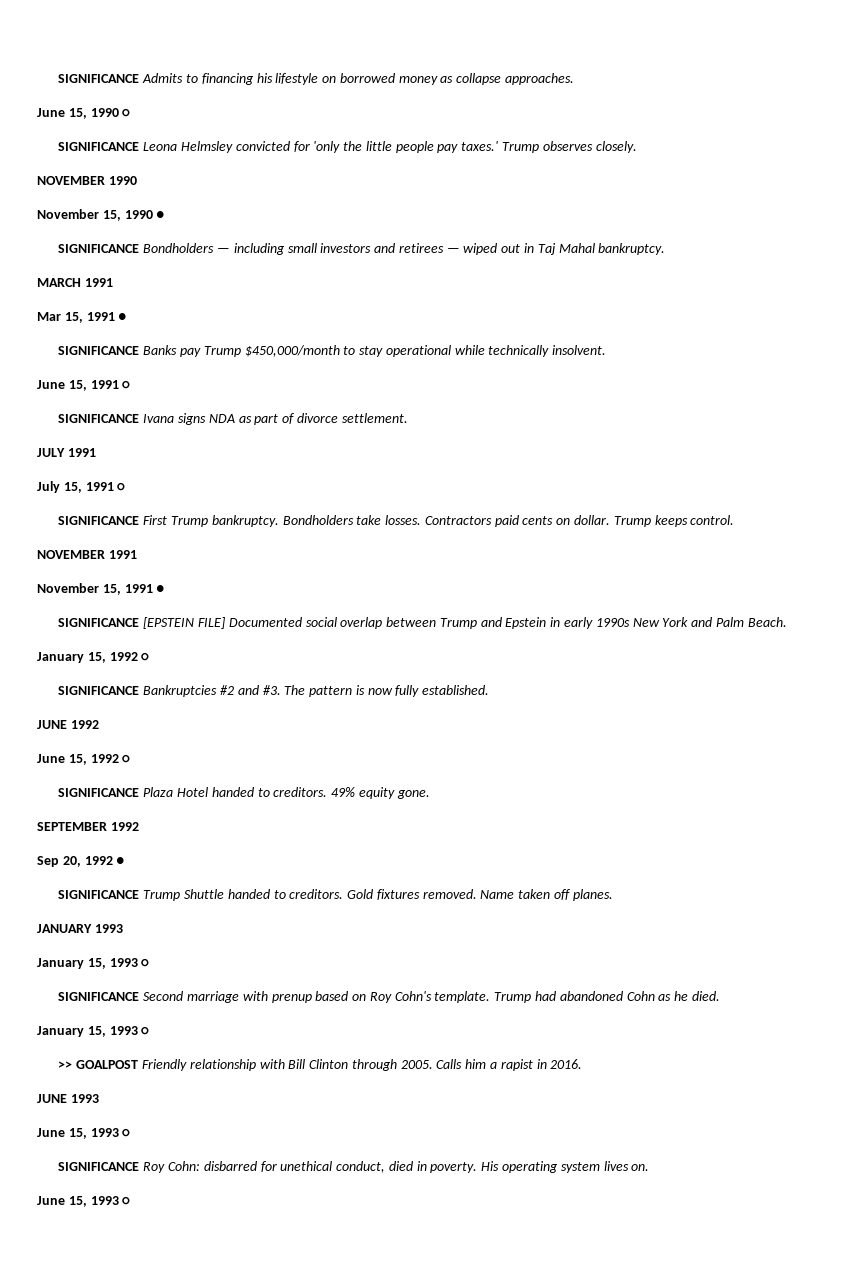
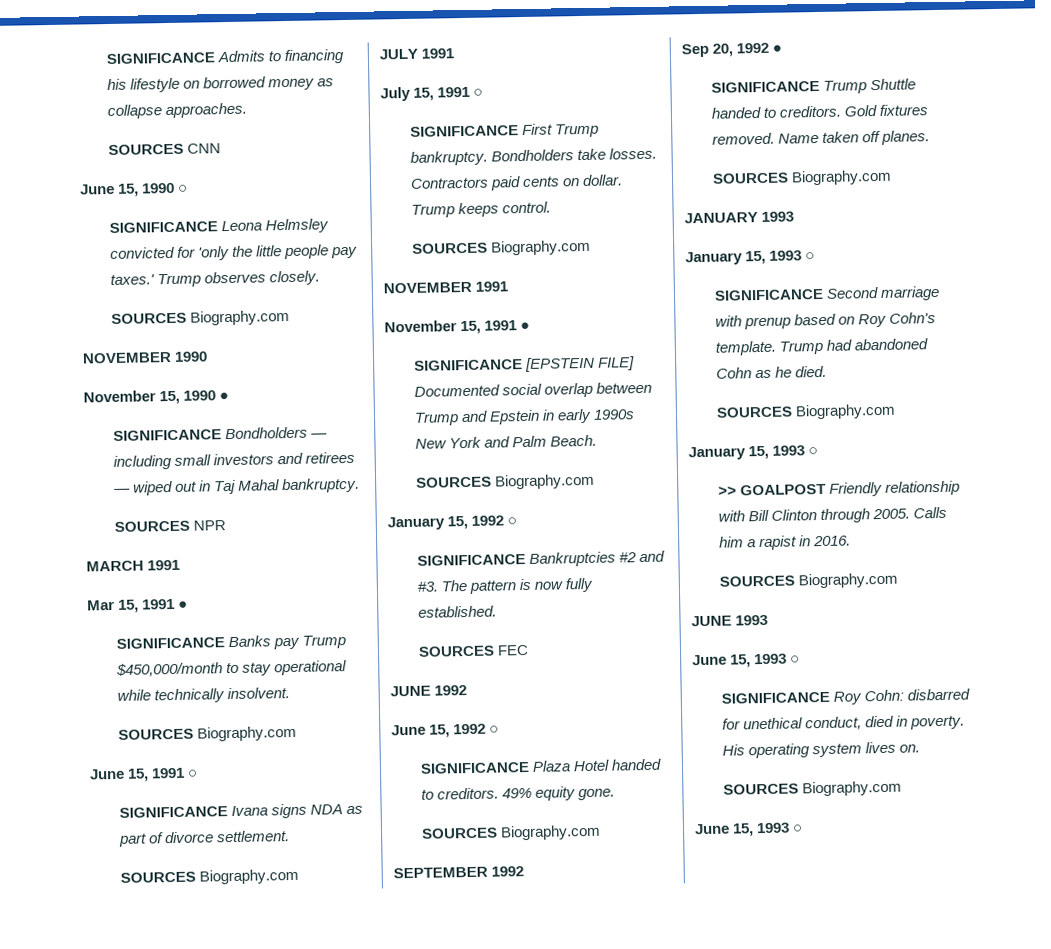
(575, 79) none -> [108,143,222,156] // SOURCES CNN
(637, 147) none -> [111,309,291,326] // SOURCES Biography.com
(666, 249) none -> [114,520,227,532] // SOURCES NPR
(607, 350) none -> [118,725,298,742] // SOURCES Biography.com
(408, 418) none -> [120,868,300,885] // SOURCES Biography.com
(735, 520) none -> [412,239,592,256] // SOURCES Biography.com
(787, 622) none -> [416,473,596,490] // SOURCES Biography.com
(490, 690) none -> [418,644,530,657] // SOURCES FEC
(430, 794) none -> [421,824,602,841] // SOURCES Biography.com
(613, 895) none -> [712,169,893,186] // SOURCES Biography.com
(720, 996) none -> [716,403,897,420] // SOURCES Biography.com
(583, 1064) none -> [719,572,899,589] // SOURCES Biography.com
(650, 1167) none -> [723,780,903,797] // SOURCES Biography.com

